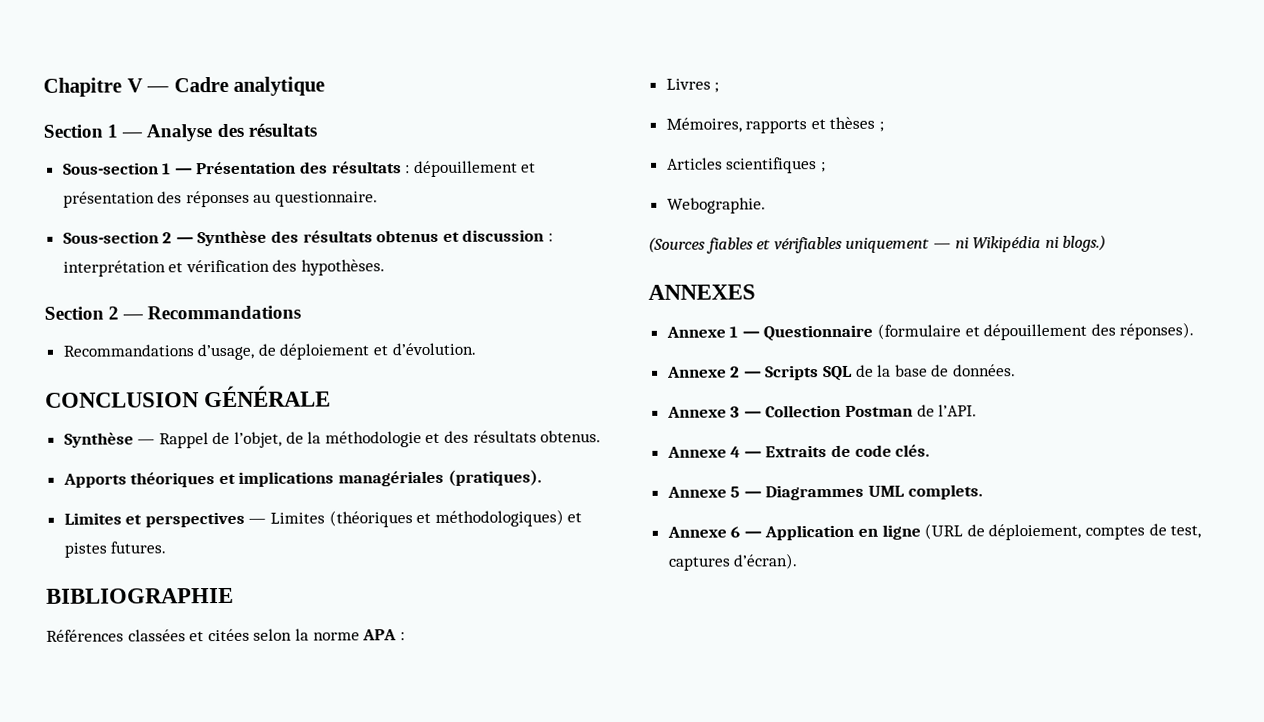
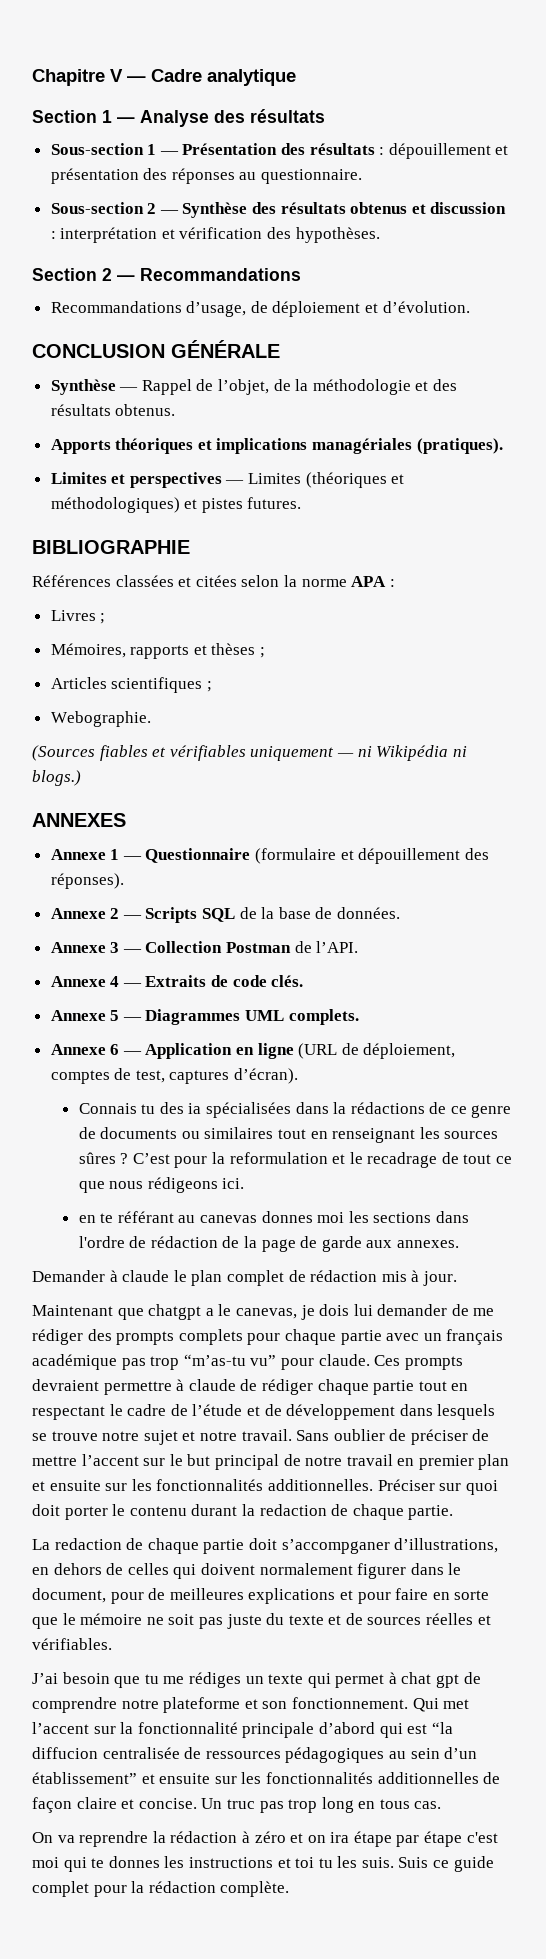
(799, 561) none -> [78,1102,512,1118] [78,1127,499,1143] [78,1152,513,1168] [78,1177,245,1193] [78,1211,469,1223] [78,1236,459,1252] [32,1270,457,1286] [32,1304,495,1320] [32,1329,504,1345] [32,1354,463,1370] [32,1379,469,1395] [32,1404,496,1420] [32,1429,490,1445] [32,1454,510,1470] [32,1479,498,1495] [32,1504,454,1520] [32,1538,499,1554] [32,1563,462,1579] [32,1588,490,1604] [32,1613,491,1629] [32,1638,112,1650] [32,1672,481,1688] [32,1697,470,1713] [32,1722,453,1738] [32,1747,478,1763] [32,1772,501,1784] [32,1797,442,1813] [32,1831,498,1847] [32,1856,494,1872] [32,1881,290,1897] // Connais tu des ia spécialisées dans la rédactions de ce genre de documents ou similaires tout en renseignant les sources sûres ? C’est pour la reformulation et le recadrage de tout ce que nous rédigeons ici. // en te référant au canevas donnes moi les sections dans l'ordre de rédaction de la page de garde aux annexes. // Demander à claude le plan complet de rédaction mis à jour. // Maintenant que chatgpt a le canevas, je dois lui demander de me rédiger des prompts complets pour chaque partie avec un français académique pas trop “m’as-tu vu” pour claude. Ces prompts devraient permettre à claude de rédiger chaque partie tout en respectant le cadre de l’étude et de développement dans lesquels se trouve notre sujet et notre travail. Sans oublier de préciser de mettre l’accent sur le but principal de notre travail en premier plan et ensuite sur les fonctionnalités additionnelles. Préciser sur quoi doit porter le contenu durant la redaction de chaque partie. // La redaction de chaque partie doit s’accompganer d’illustrations, en dehors de celles qui doivent normalement figurer dans le document, pour de meilleures explications et pour faire en sorte que le mémoire ne soit pas juste du texte et de sources réelles et vérifiables. // J’ai besoin que tu me rédiges un texte qui permet à chat gpt de comprendre notre plateforme et son fonctionnement. Qui met l’accent sur la fonctionnalité principale d’abord qui est “la diffucion centralisée de ressources pédagogiques au sein d’un établissement” et ensuite sur les fonctionnalités additionnelles de façon claire et concise. Un truc pas trop long en tous cas. // On va reprendre la rédaction à zéro et on ira étape par étape c'est moi qui te donnes les instructions et toi tu les suis. Suis ce guide complet pour la rédaction complète.

